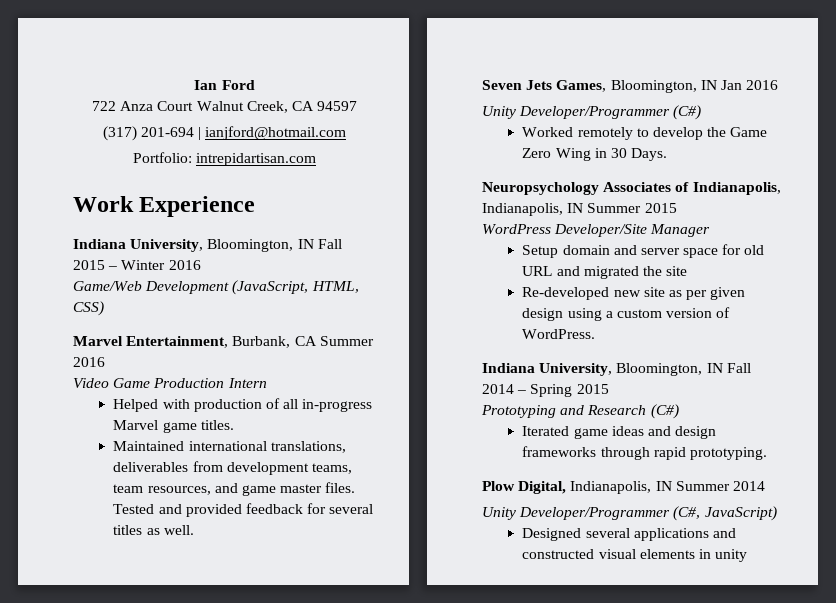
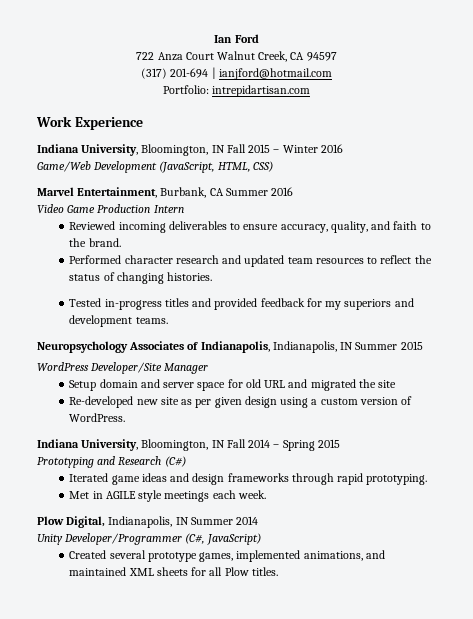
[113,398,373,412] [113,420,234,433] [113,441,346,453] [113,461,352,475] [113,482,356,496] [113,503,374,517] [113,525,194,535] [482,80,779,93] [482,105,702,120] [522,127,768,140] [522,148,668,161] Helped with production of all in-progress Marvel game titles. // Maintained international translations, deliverables from development teams, team resources, and game master files. Tested and provided feedback for several titles as well. // Seven Jets Games, Bloomington, IN Jan 2016 // Unity Developer/Programmer (C#) // Worked remotely to develop the Game Zero Wing in 30 Days. -> [69,221,431,233] [69,238,121,247] [69,255,432,267] [69,272,213,284] [69,298,414,310] [69,315,168,327] Reviewed incoming deliverables to ensure accuracy, quality, and faith to the brand. // Performed character research and updated team resources to reflect the status of changing histories. // Tested in-progress titles and provided feedback for my superiors and development teams.
(767, 453) none -> [69,490,266,502] // Met in AGILE style meetings each week.
[522,528,736,541] [522,549,748,562] Designed several applications and constructed visual elements in unity -> [69,550,385,562] [69,567,278,576] Created several prototype games, implemented animations, and maintained XML sheets for all Plow titles.

